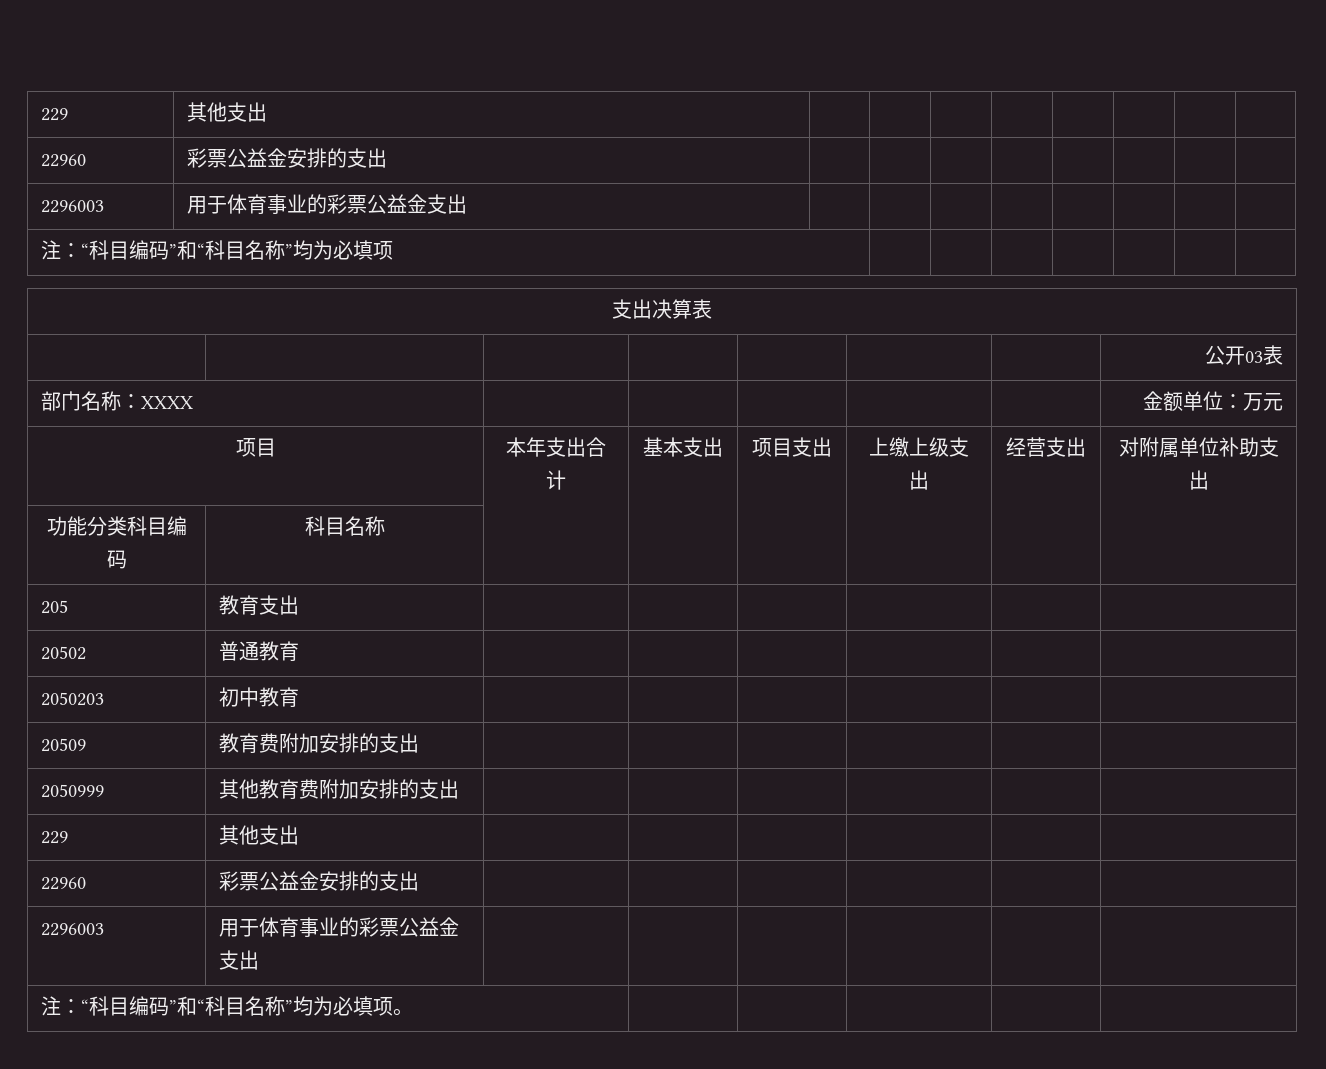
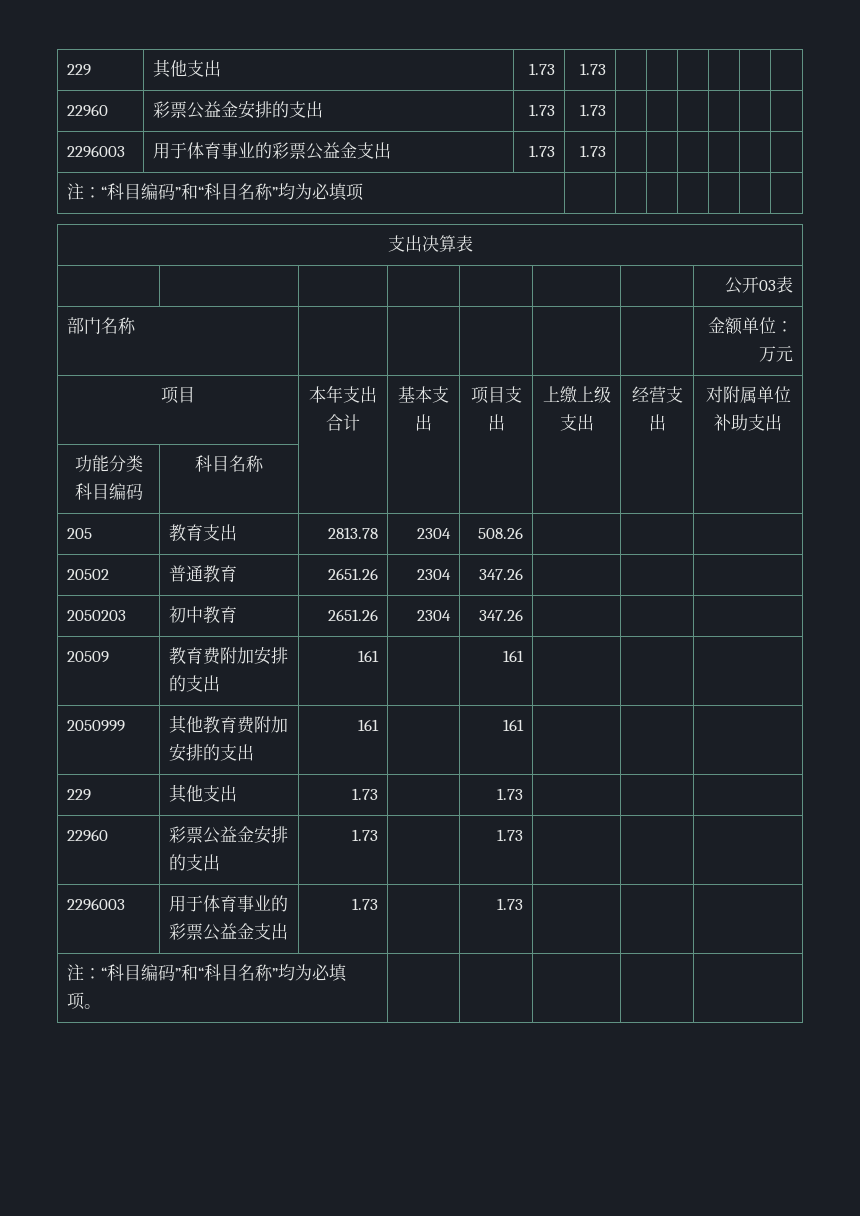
[41,108,69,121] [187,102,268,122] [41,154,87,167] [187,148,388,168] [41,200,105,213] [187,194,468,214] 229 | 其他支出 | | | | | | | | // 22960 | 彩票公益金安排的支出 | | | | | | | | // 2296003 | 用于体育事业的彩票公益金支出 | | -> [66,64,91,76] [152,59,221,78] [529,63,556,75] [580,63,607,75] [66,104,108,117] [152,101,323,119] [529,104,556,116] [580,104,607,116] [66,145,125,158] [152,142,391,160] [529,145,556,157] [580,145,607,157] 229 | 其他支出 | 1.73 | 1.73 | | | | | | // 22960 | 彩票公益金安排的支出 | 1.73 | 1.73 | | | | | | // 2296003 | 用于体育事业的彩票公益金支出 | 1.73 | 1.73
[121,394,194,409] ：XXXX -> (136, 325) none
(300, 605) | | -> [328,527,379,539] [417,528,452,539] [478,527,524,539] 2813.78 | 2304 | 508.26
(300, 651) | | -> [328,568,379,580] [417,569,452,580] [479,568,524,580] 2651.26 | 2304 | 347.26
(300, 697) | | -> [328,609,379,621] [417,610,452,621] [479,609,524,621] 2651.26 | 2304 | 347.26
(420, 743) | | -> [358,650,380,662] [503,650,525,662] 161 | | 161
[41,831,69,844] [219,825,300,845] [41,877,87,890] [219,871,420,891] [41,923,105,936] [219,917,460,937] [219,950,260,970] | | | | | // 229 | 其他支出 | | | | | | // 22960 | 彩票公益金安排的支出 | | | | | | // 2296003 | 用于体育事业的彩票公益金支出 | | | -> [358,719,380,731] [503,719,525,731] [66,789,91,801] [168,784,237,803] [352,788,379,800] [497,788,524,800] [66,829,108,842] [168,826,288,844] [168,854,220,871] [352,829,379,841] [497,829,524,841] [66,898,125,911] [168,895,288,912] [168,923,288,941] [352,898,379,910] [497,898,524,910] 161 | | 161 | | | // 229 | 其他支出 | 1.73 | | 1.73 | | | // 22960 | 彩票公益金安排的支出 | 1.73 | | 1.73 | | | // 2296003 | 用于体育事业的彩票公益金支出 | 1.73 | | 1.73

